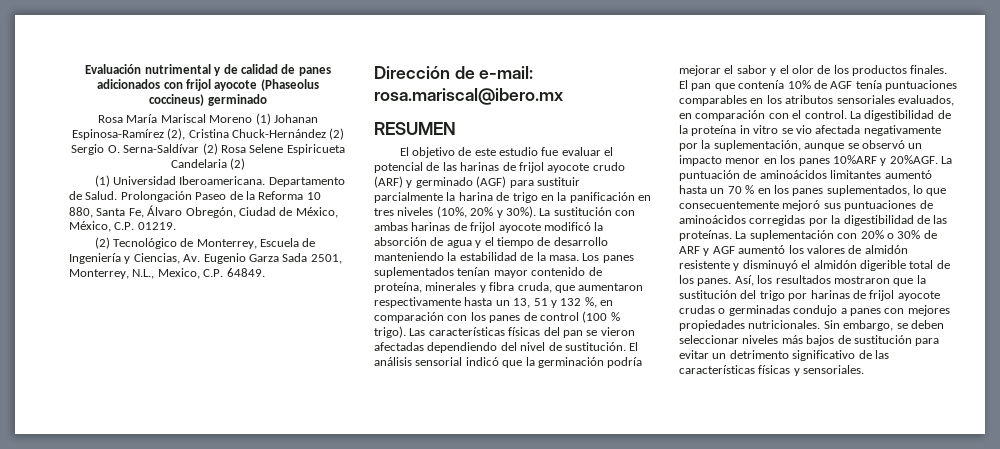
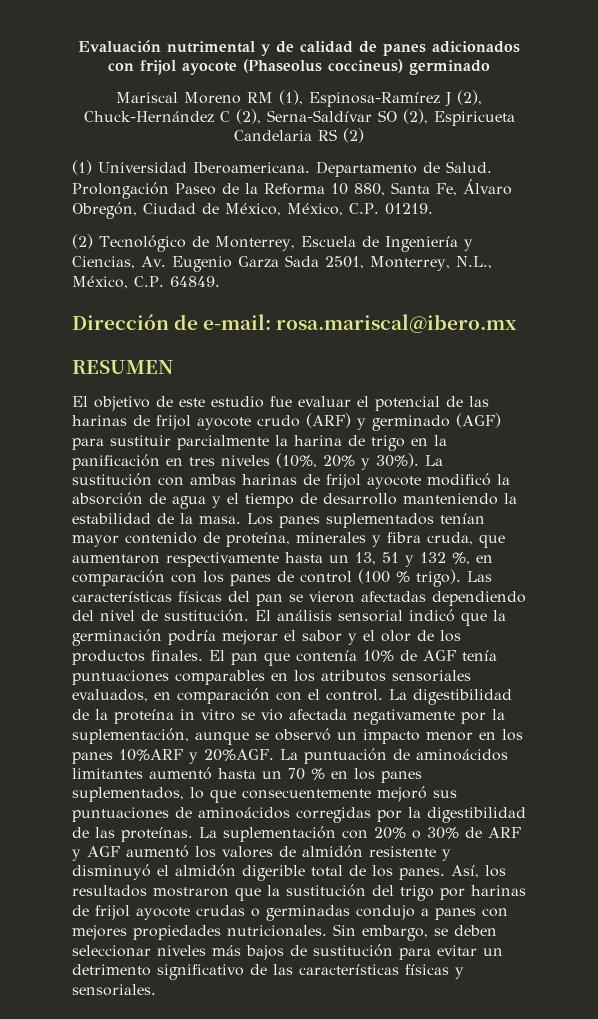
[98,113,318,125] [71,128,345,140] [71,143,284,155] Rosa María Mariscal Moreno (1) Johanan Espinosa-Ramírez (2), Cristina Chuck-Hernández (2) Sergio O. Serna-Saldívar (2) Rosa Selene -> [116,90,482,107] [83,109,428,124] Mariscal Moreno RM (1), Espinosa-Ramírez J (2), Chuck-Hernández C (2), Serna-Saldívar SO (2),
(227, 163) none -> [318,129,337,141] RS
[157,268,200,279] Mexico, -> [72,276,128,289] México,

